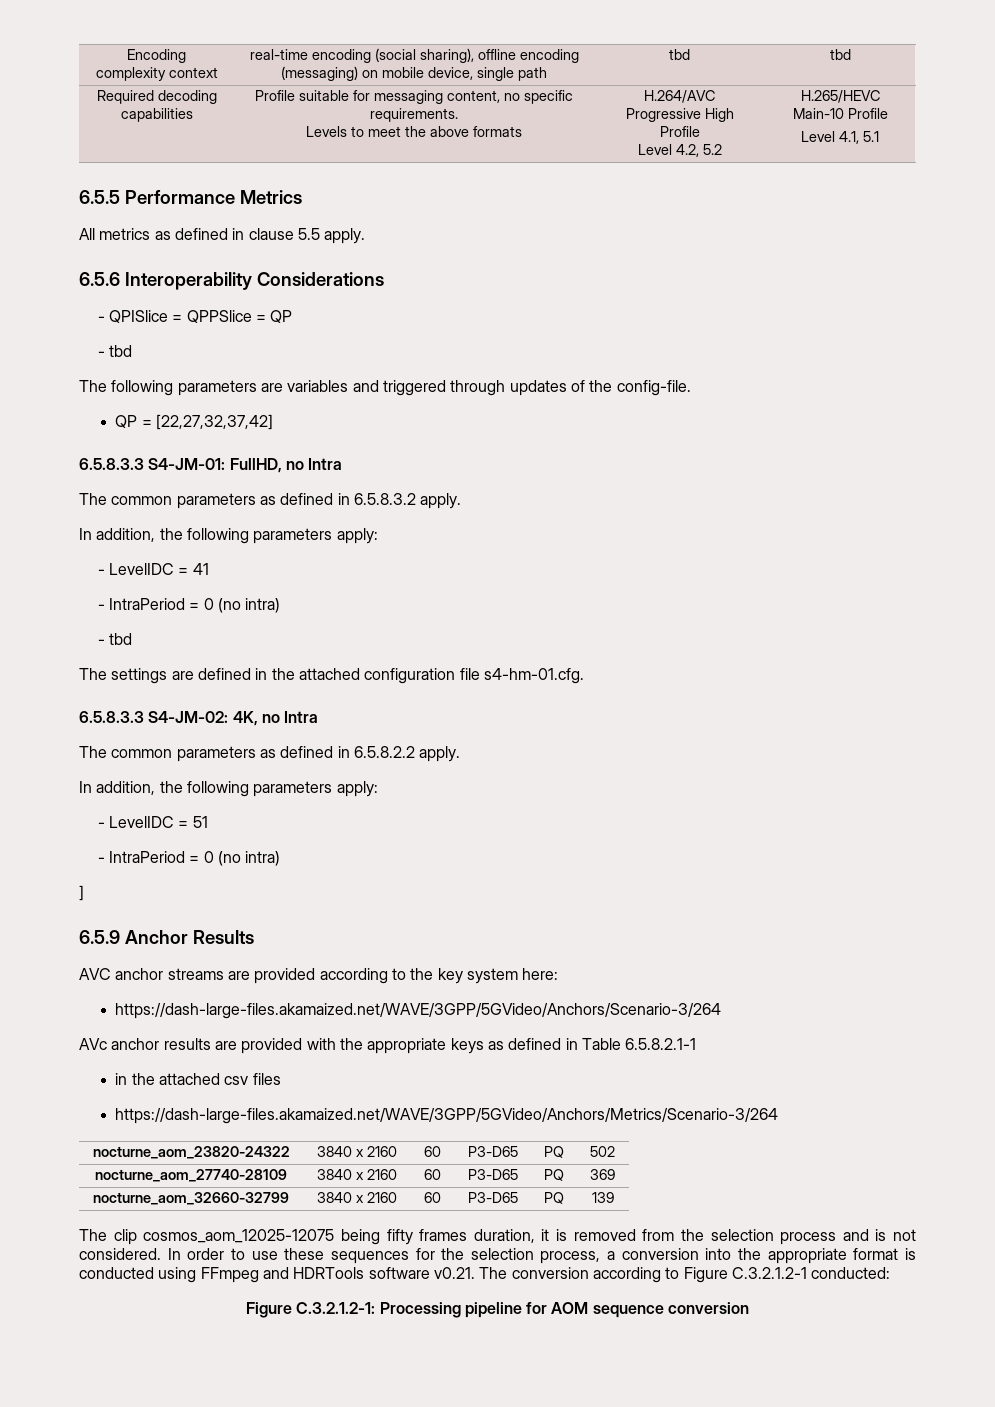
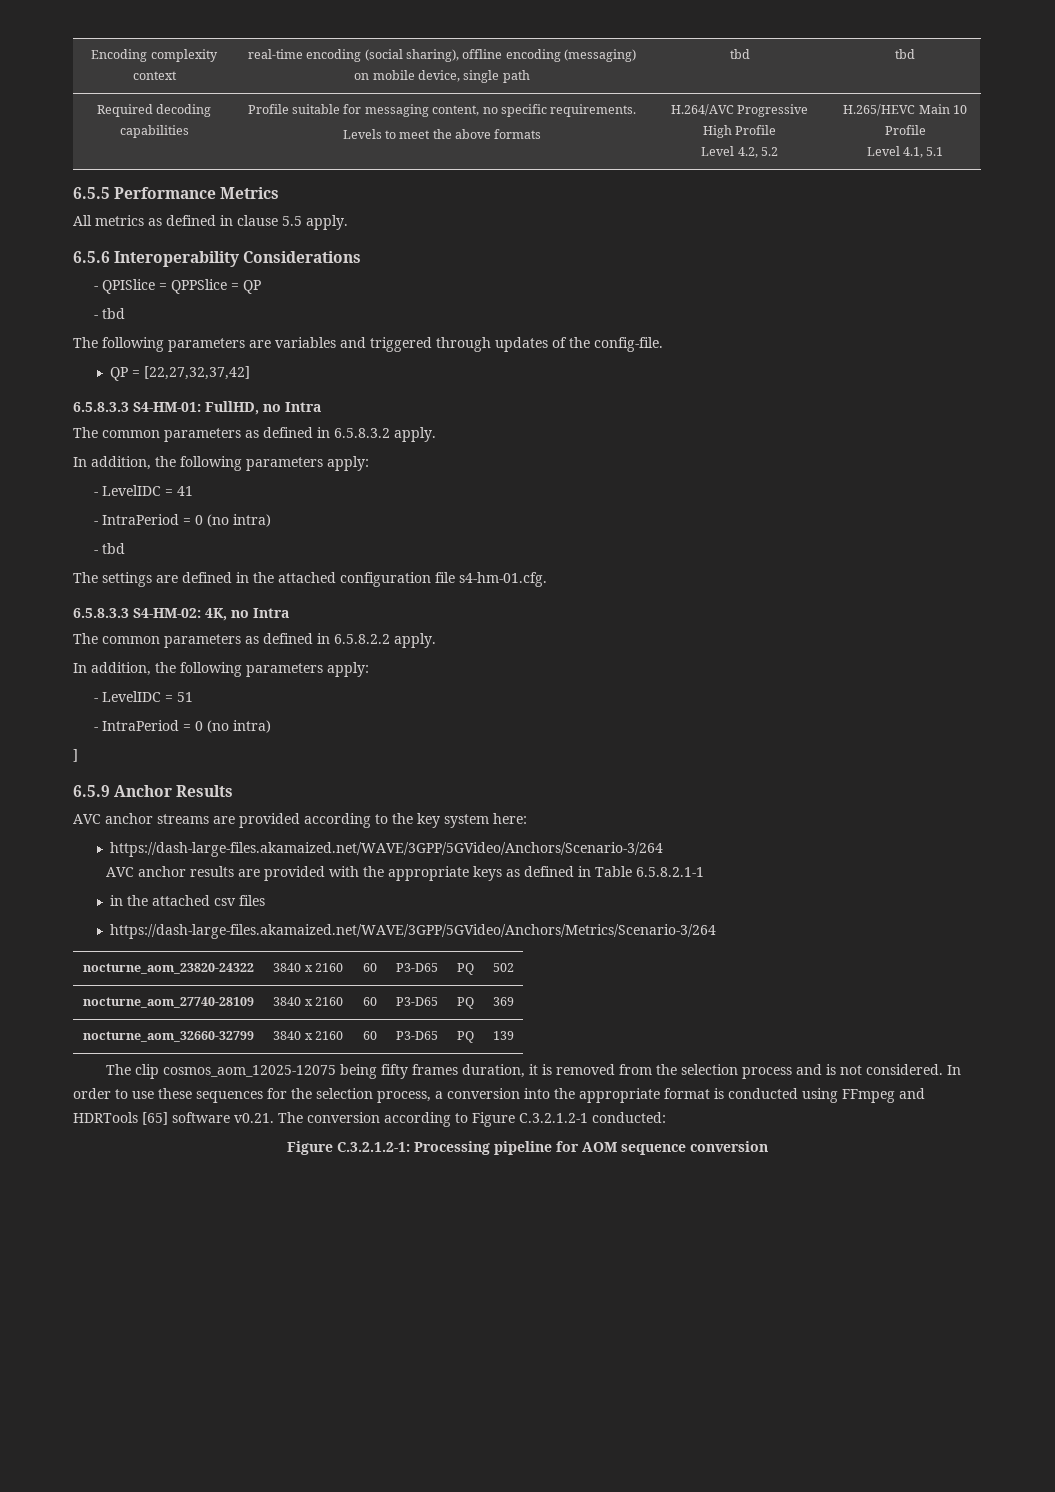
[792,108,844,119] Main-10 -> [918,104,967,114] Main 10
[148,458,226,470] S4-JM-01: -> [133,402,201,412] S4-HM-01:
[148,711,229,723] S4-JM-02: -> [133,608,201,618] S4-HM-02:
[79,1038,107,1050] AVc -> [106,867,135,877] AVC
(365, 1273) none -> [142,1112,168,1125] [65]

